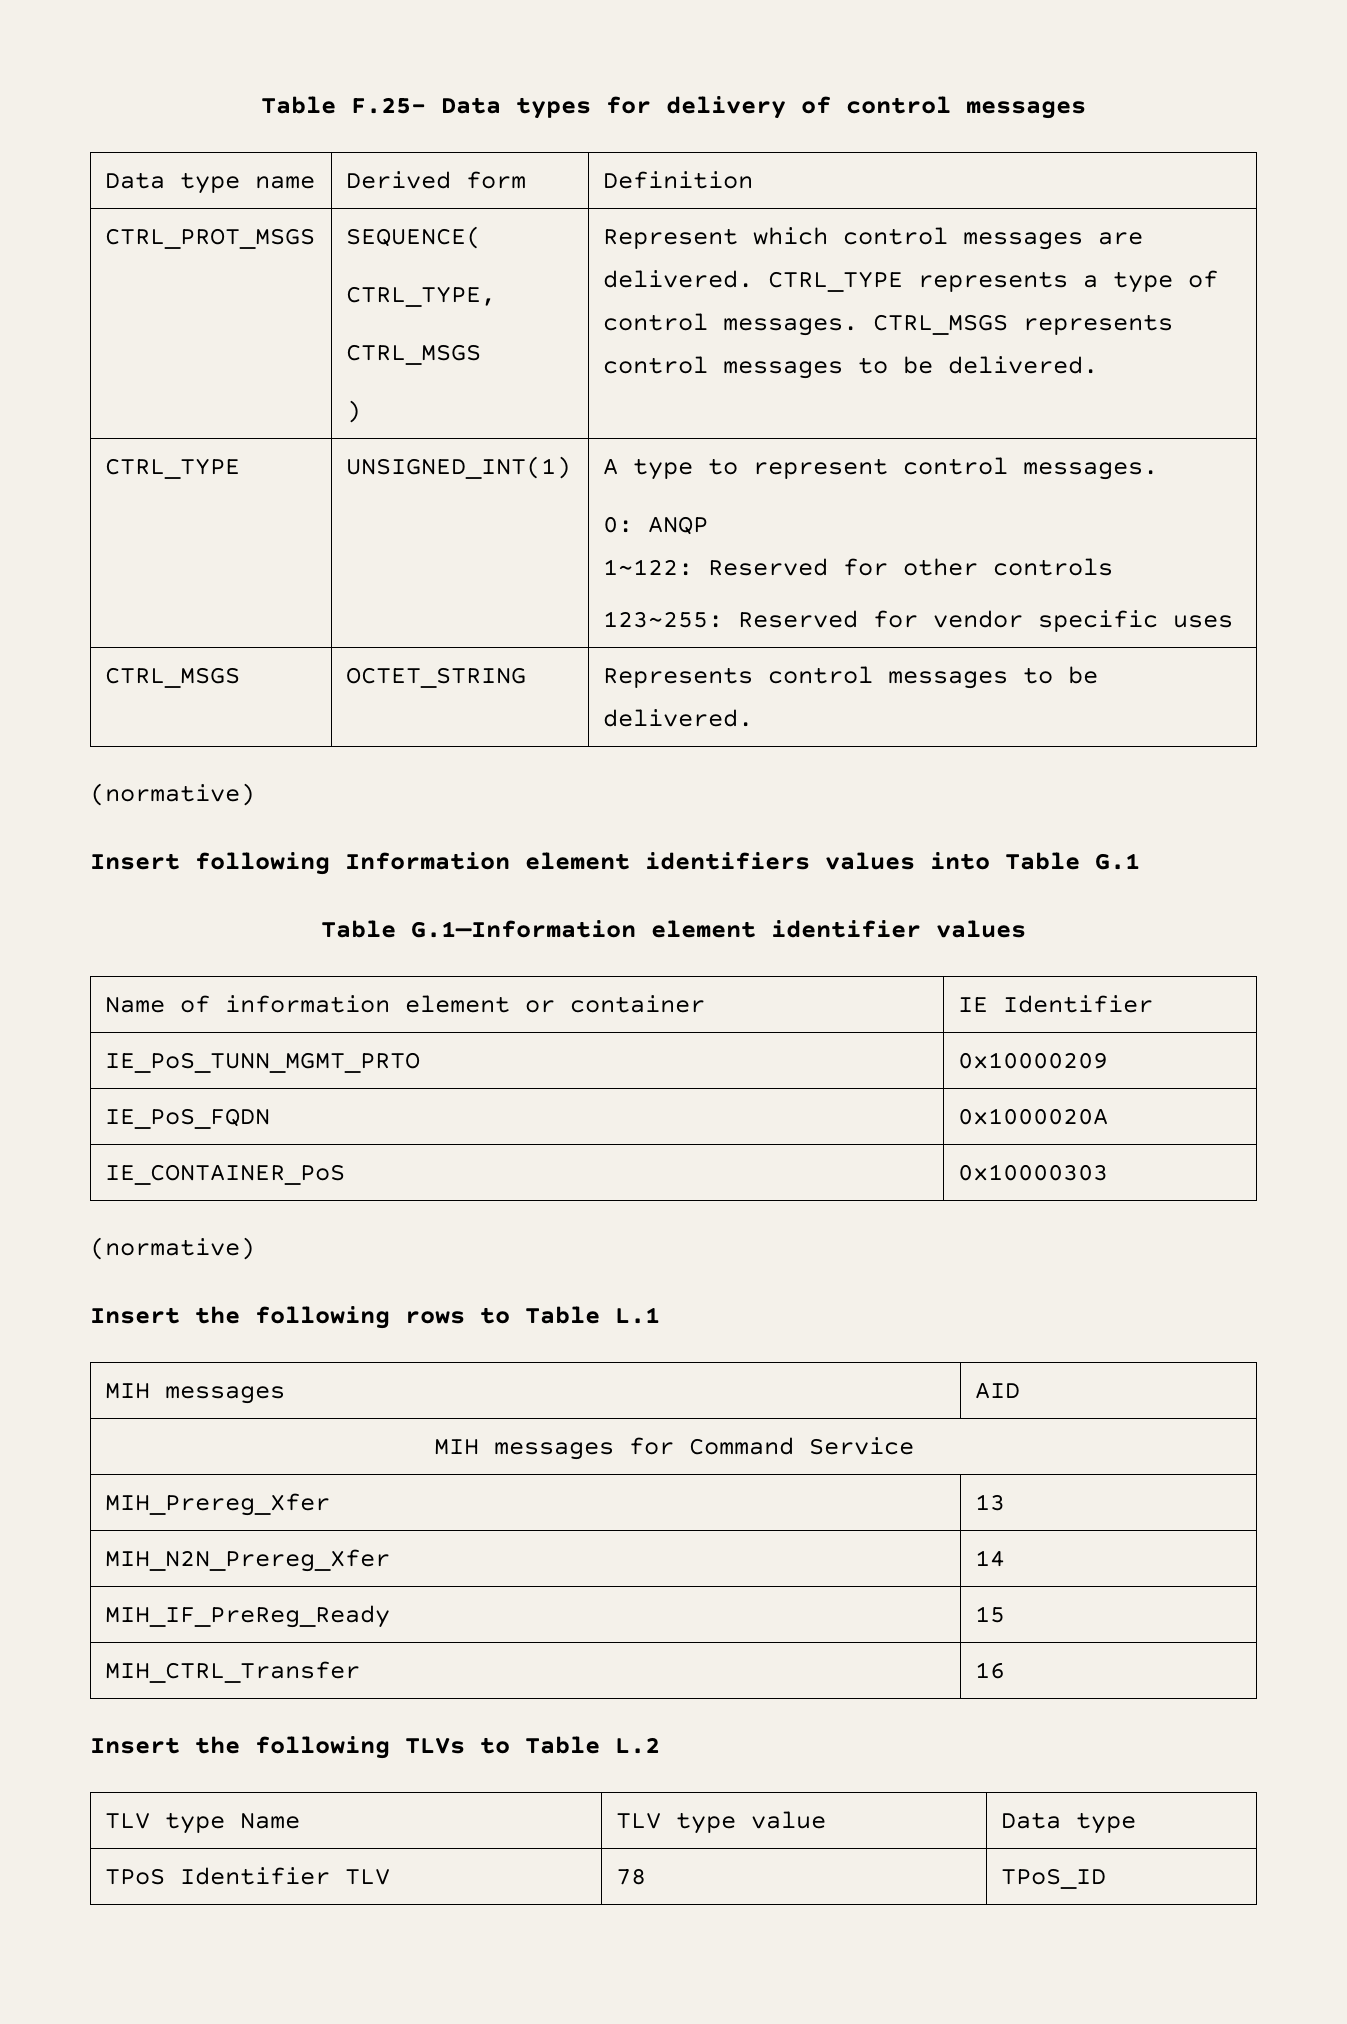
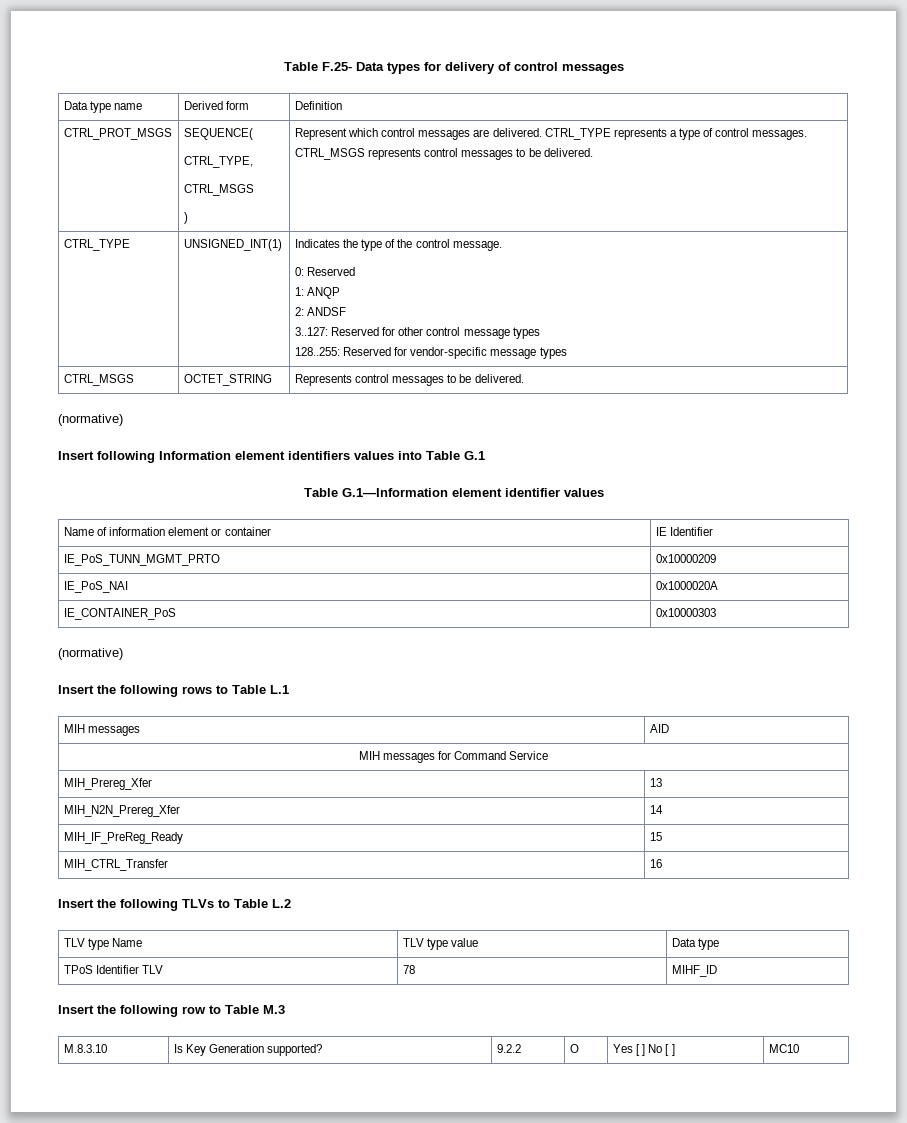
[603,457,1159,480] A type to represent control messages. -> [294,239,502,251] Indicates the type of the control message.
(634, 524) none -> [307,267,356,276] [294,287,304,296] Reserved // 1:
[603,558,1114,576] [603,610,1234,632] 1~122: Reserved for other controls // 123~255: Reserved for vendor specific uses -> [294,307,347,316] [294,327,540,339] [294,347,567,359] 2: ANDSF // 3..127: Reserved for other control message types // 128..255: Reserved for vendor-specific message types
[105,1108,271,1129] IE_PoS_FQDN -> [63,581,128,593] IE_PoS_NAI
[1001,1868,1107,1889] TPoS_ID -> [671,965,717,977] [58,1005,285,1017] [63,1044,107,1053] [173,1044,323,1056] [496,1044,521,1053] [569,1044,579,1053] [612,1044,675,1056] [768,1044,799,1053] MIHF_ID // Insert the following row to Table M.3 // M.8.3.10 | Is Key Generation supported? | 9.2.2 | O | Yes [ ] No [ ] | MC10

